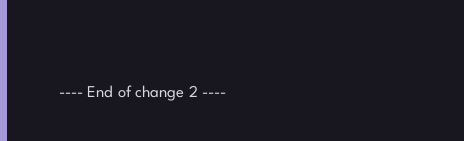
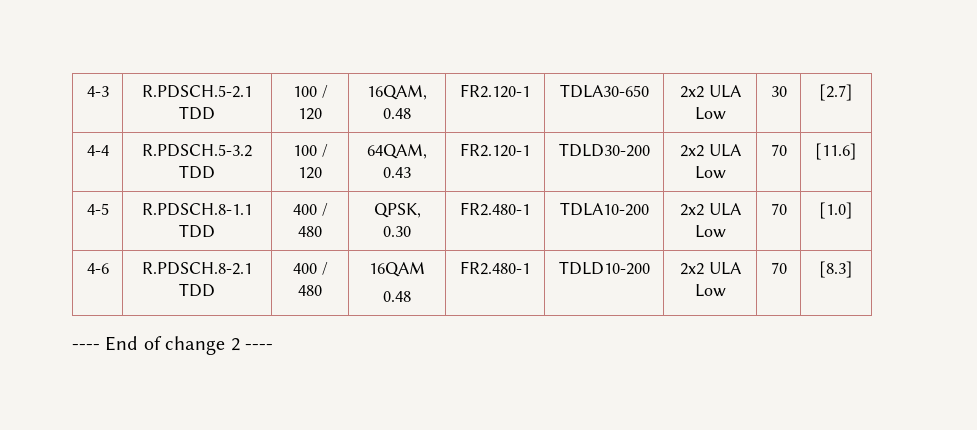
(59, 94) none -> [86,86,109,97] [142,85,252,98] [179,106,215,120] [292,85,328,98] [298,108,322,120] [367,85,427,100] [383,108,411,119] [460,84,530,98] [559,84,649,98] [679,85,742,98] [694,107,726,120] [770,86,787,97] [819,84,853,101] [86,145,109,156] [142,144,252,157] [179,165,215,179] [292,144,328,157] [298,167,322,179] [367,144,427,159] [383,167,411,178] [460,143,530,157] [558,143,650,157] [679,144,742,157] [694,166,726,179] [770,144,787,156] [815,143,857,160] [86,203,109,215] [142,203,252,216] [179,224,215,238] [292,203,328,216] [298,226,322,237] [373,203,421,218] [383,226,411,237] [460,202,530,216] [559,202,649,216] [679,203,742,216] [694,225,726,238] [770,203,787,215] [819,202,853,219] [86,263,109,274] [142,262,252,275] [179,283,215,297] [292,262,328,275] [298,285,322,296] [369,262,425,277] [383,291,411,302] [460,261,530,275] [558,261,650,275] [679,262,742,275] [694,284,726,297] [770,262,787,274] [819,261,853,278] 4-3 | R.PDSCH.5-2.1 TDD | 100 / 120 | 16QAM, 0.48 | FR2.120-1 | TDLA30-650 | 2x2 ULA Low | 30 | [2.7] // 4-4 | R.PDSCH.5-3.2 TDD | 100 / 120 | 64QAM, 0.43 | FR2.120-1 | TDLD30-200 | 2x2 ULA Low | 70 | [11.6] // 4-5 | R.PDSCH.8-1.1 TDD | 400 / 480 | QPSK, 0.30 | FR2.480-1 | TDLA10-200 | 2x2 ULA Low | 70 | [1.0] // 4-6 | R.PDSCH.8-2.1 TDD | 400 / 480 | 16QAM // 0.48 | FR2.480-1 | TDLD10-200 | 2x2 ULA Low | 70 | [8.3] //

